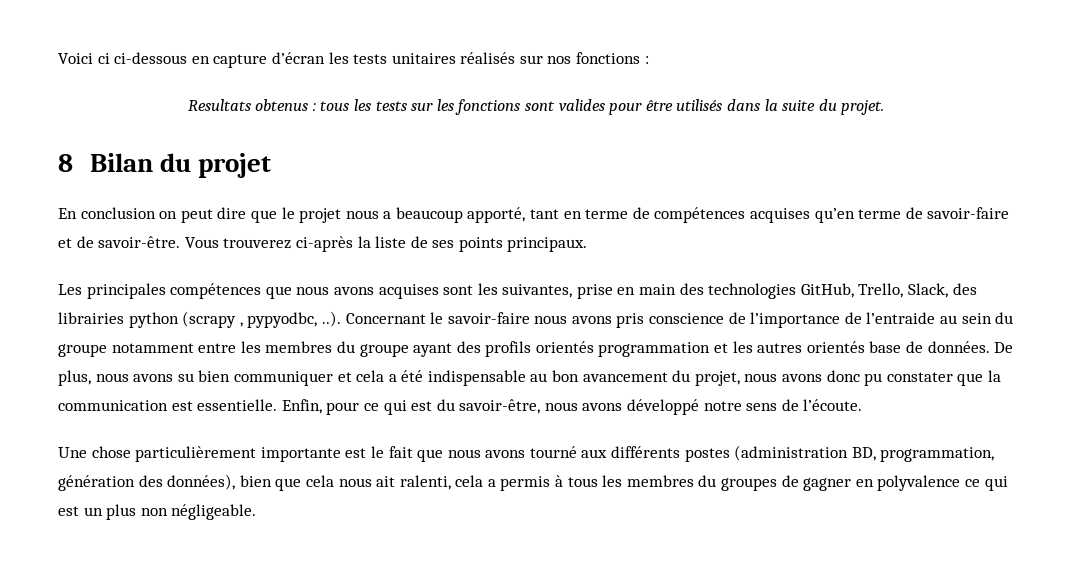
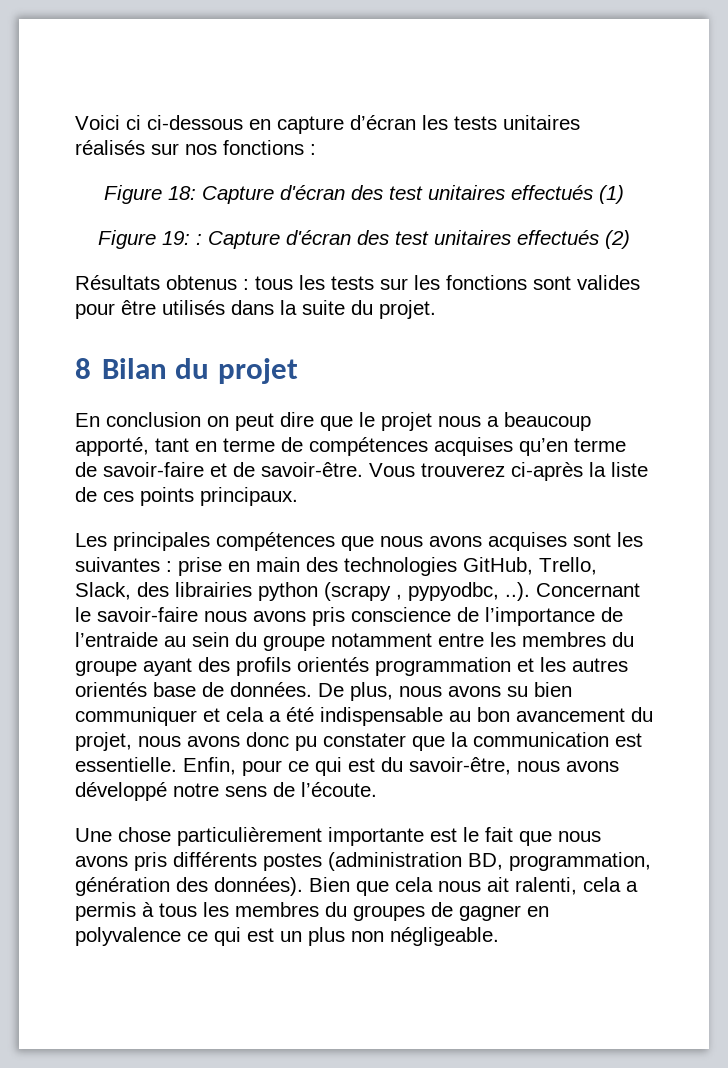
[187,99,251,111] Resultats -> [104,185,624,204] [98,230,630,249] [75,275,160,290] Figure 18: Capture d'écran des test unitaires effectués (1) // Figure 19: : Capture d'écran des test unitaires effectués (2) // Résultats
[432,240,455,248] ses -> [103,491,134,502] ces
[502,284,573,298] suivantes, -> [75,557,172,572] suivantes :
[529,446,608,458] tourné aux -> [134,852,167,871] pris
[167,474,272,490] données), bien -> [214,877,350,896] données). Bien

